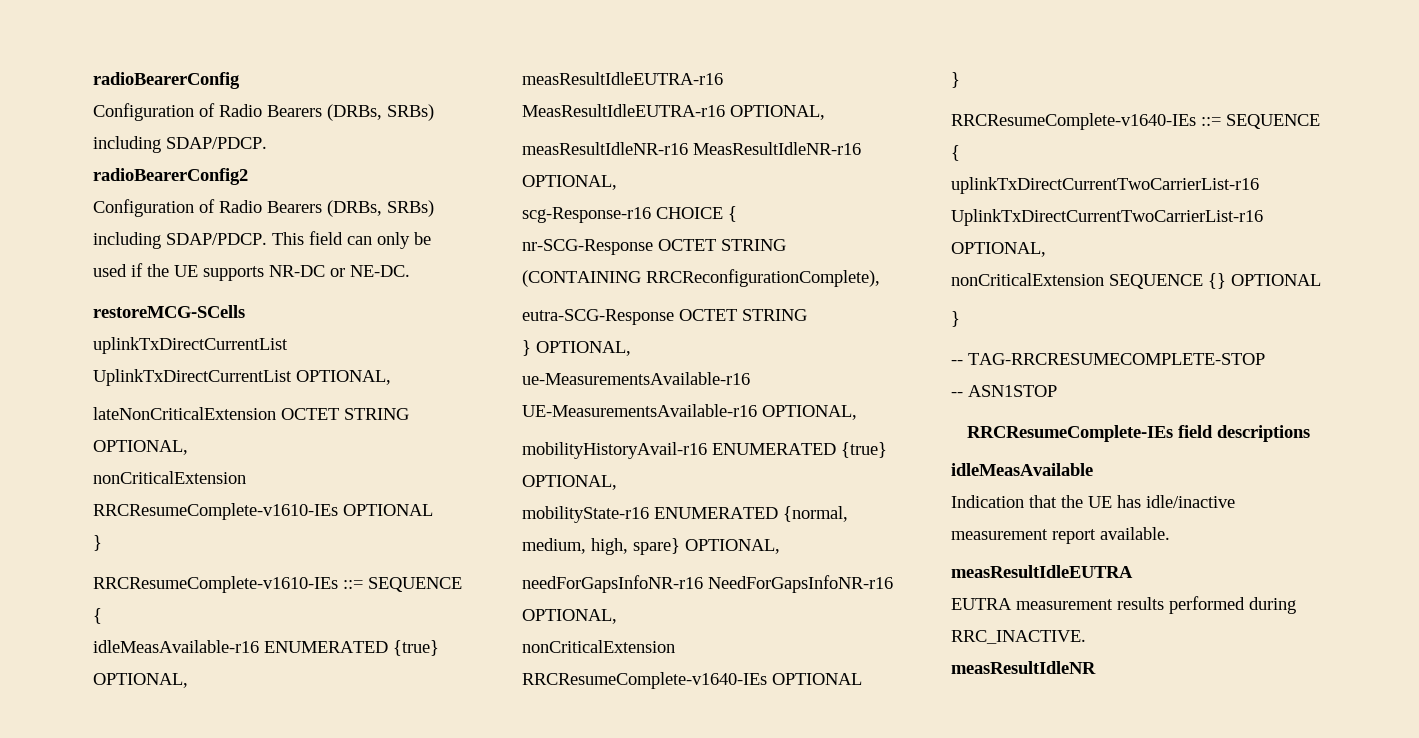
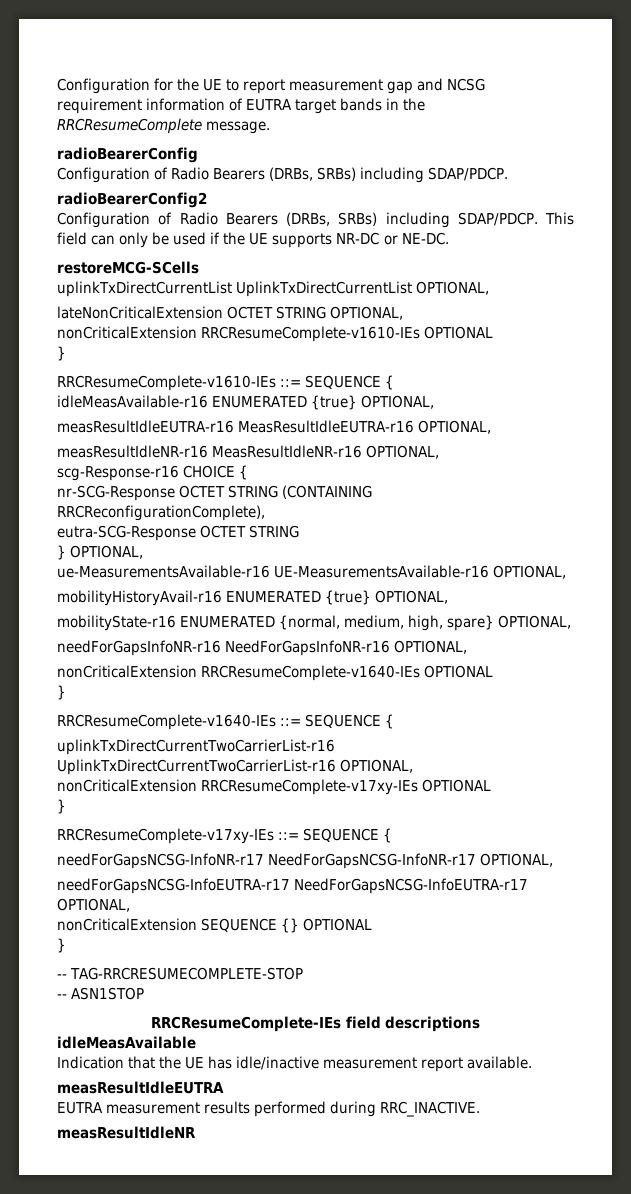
(93, 80) none -> [57,78,486,94] [57,98,426,114] [57,118,271,134] Configuration for the UE to report measurement gap and NCSG requirement information of EUTRA target bands in the RRCResumeComplete message. //
(1046, 249) none -> [57,779,492,795] [57,799,66,814] [57,828,393,844] [57,853,554,869] [57,878,529,894] [57,898,130,912] // nonCriticalExtension RRCResumeComplete-v17xy-IEs OPTIONAL // } // RRCResumeComplete-v17xy-IEs ::= SEQUENCE { // needForGapsNCSG-InfoNR-r17 NeedForGapsNCSG-InfoNR-r17 OPTIONAL, // needForGapsNCSG-InfoEUTRA-r17 NeedForGapsNCSG-InfoEUTRA-r17 OPTIONAL,

